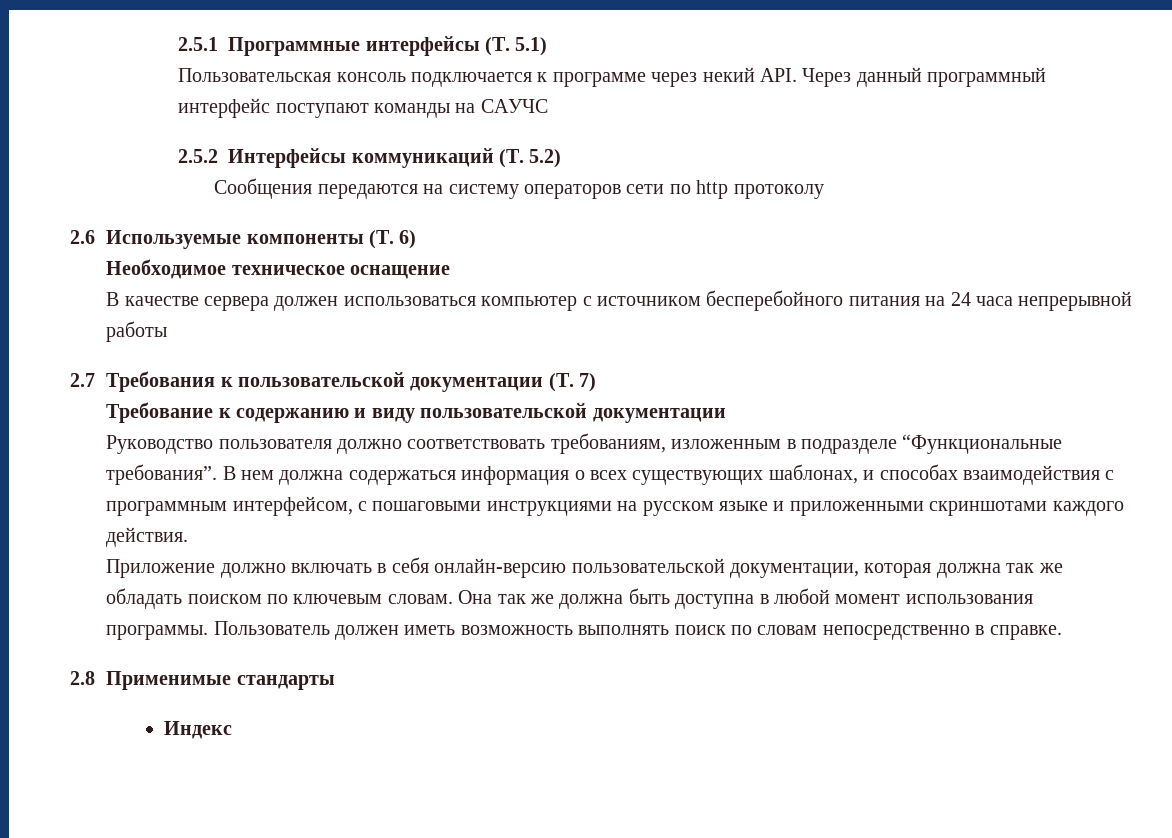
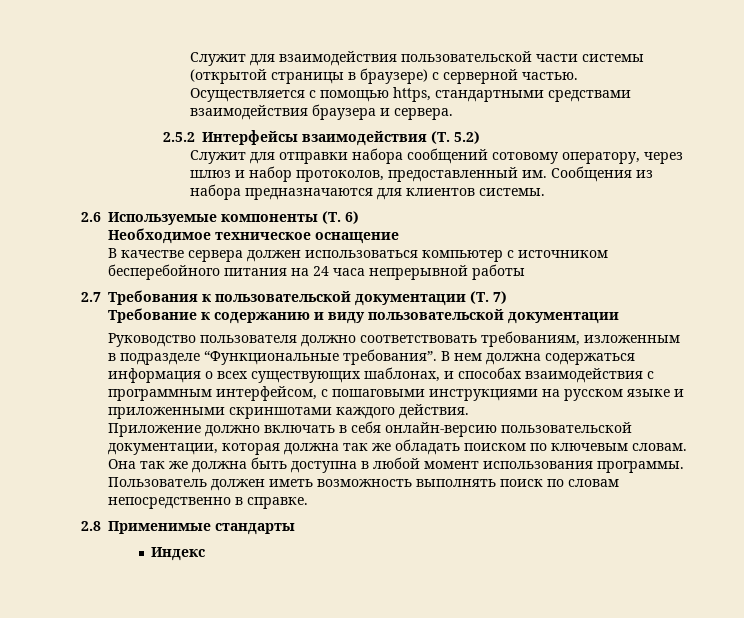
[178,36,548,56] [178,67,1047,87] [178,98,548,118] 2.5.1 Программные интерфейсы (T. 5.1) // Пользовательская консоль подключается к программе через некий API. Через данный программный интерфейс поступают команды на САУЧС -> [190,51,645,66] [190,68,579,84] [190,87,632,102] [190,104,454,120] Служит для взаимодействия пользовательской части системы (открытой страницы в браузере) с серверной частью. Осуществляется с помощью https, стандартными средствами взаимодействия браузера и сервера.
[351,148,494,168] коммуникаций -> [301,131,427,146] взаимодействия
[214,178,824,199] Сообщения передаются на систему операторов сети по http протоколу -> [190,148,684,164] [190,166,654,182] [190,184,546,200] Служит для отправки набора сообщений сотовому оператору, через шлюз и набор протоколов, предоставленный им. Сообщения из набора предназначаются для клиентов системы.

